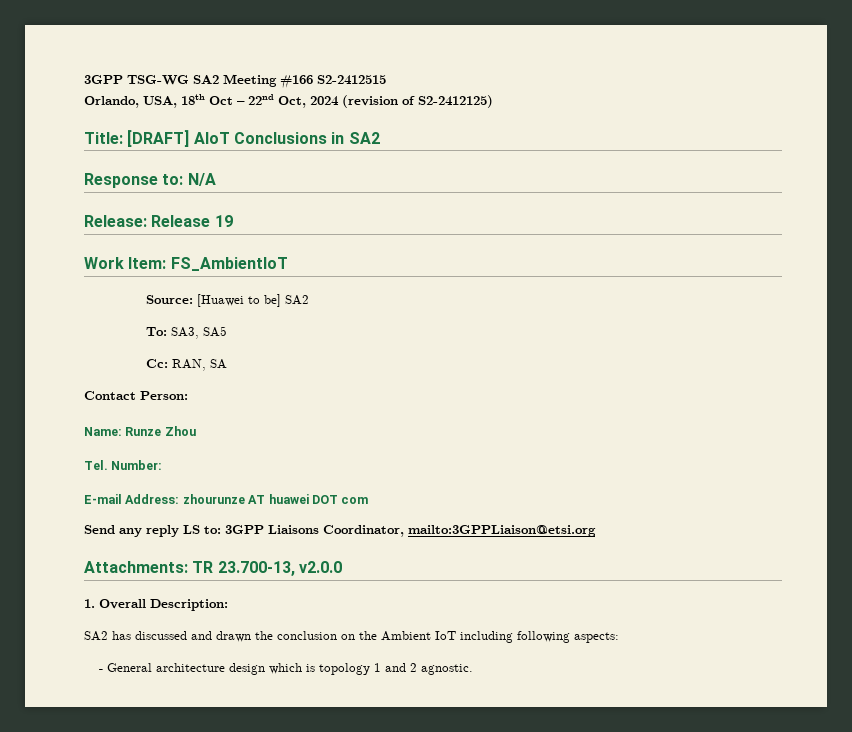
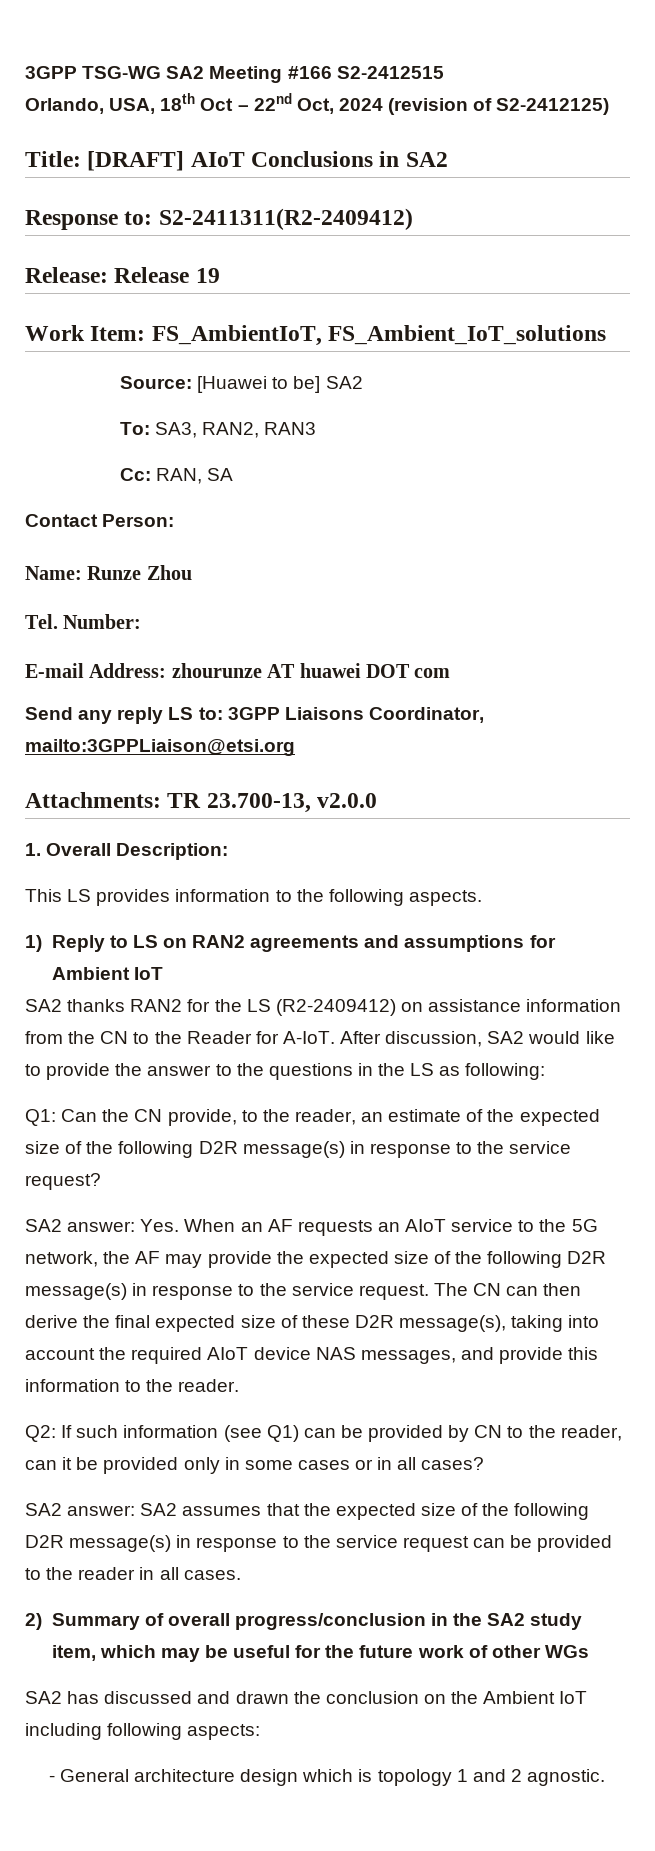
[187,173,216,186] N/A -> [158,208,413,230] S2-2411311(R2-2409412)
[170,257,288,271] FS_AmbientIoT -> [151,325,607,346] FS_AmbientIoT, FS_Ambient_IoT_solutions
[202,326,227,337] SA5 -> [202,422,317,438] RAN2, RAN3
(228, 605) none -> [25,889,482,906] [25,935,556,952] [51,967,163,980] [25,999,622,1016] [25,1031,615,1047] [25,1063,546,1080] [25,1109,600,1126] [25,1141,572,1158] [25,1173,101,1190] [25,1219,598,1236] [25,1251,607,1268] [25,1283,582,1300] [25,1315,600,1332] [25,1347,599,1364] [25,1379,240,1392] [25,1425,622,1442] [25,1457,485,1474] [25,1503,590,1520] [25,1535,613,1552] [25,1567,241,1580] [25,1613,583,1630] [51,1645,589,1662] // This LS provides information to the following aspects. // 1) Reply to LS on RAN2 agreements and assumptions for Ambient IoT // SA2 thanks RAN2 for the LS (R2-2409412) on assistance information from the CN to the Reader for A-IoT. After discussion, SA2 would like to provide the answer to the questions in the LS as following: // Q1: Can the CN provide, to the reader, an estimate of the expected size of the following D2R message(s) in response to the service request? // SA2 answer: Yes. When an AF requests an AIoT service to the 5G network, the AF may provide the expected size of the following D2R message(s) in response to the service request. The CN can then derive the final expected size of these D2R message(s), taking into account the required AIoT device NAS messages, and provide this information to the reader. // Q2: If such information (see Q1) can be provided by CN to the reader, can it be provided only in some cases or in all cases? // SA2 answer: SA2 assumes that the expected size of the following D2R message(s) in response to the service request can be provided to the reader in all cases. // 2) Summary of overall progress/conclusion in the SA2 study item, which may be useful for the future work of other WGs

